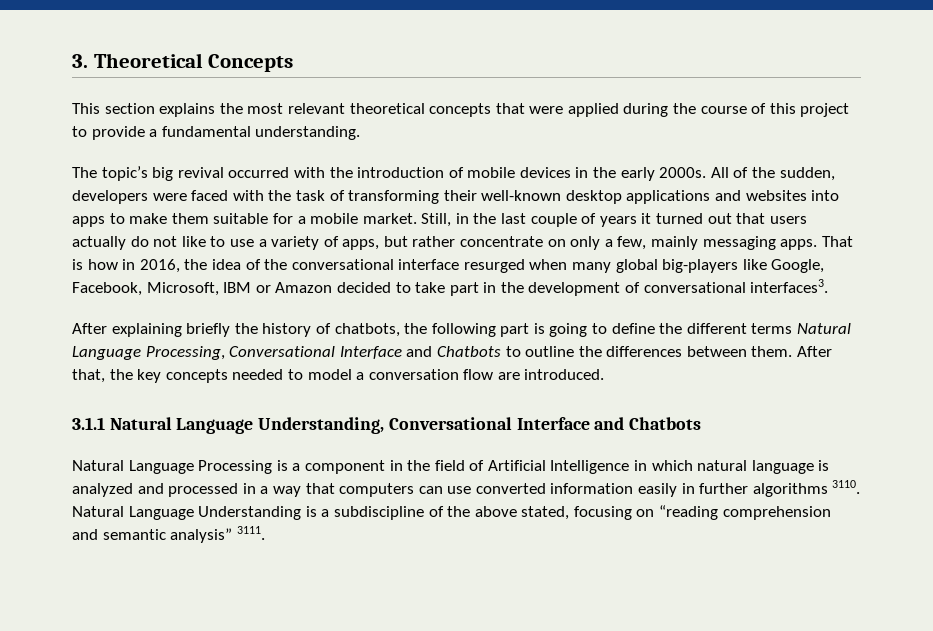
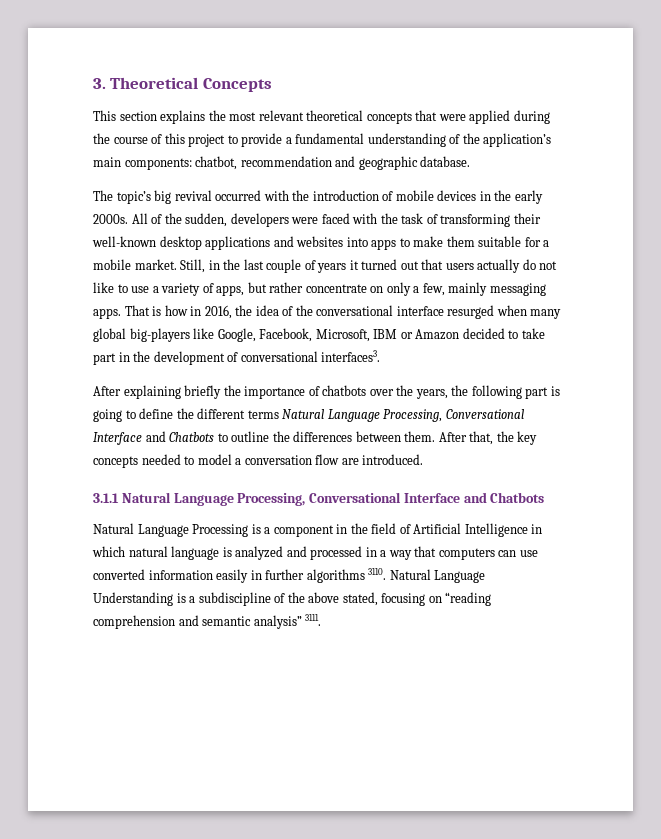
[255,126,361,140] understanding. -> [367,133,552,147] [93,156,471,170] understanding of the application’s main components: chatbot, recommendation and geographic database.
[262,323,400,337] history of chatbots, -> [244,385,448,399] importance of chatbots over the years,
[258,417,385,434] Understanding, -> [237,493,306,506] Processing,

